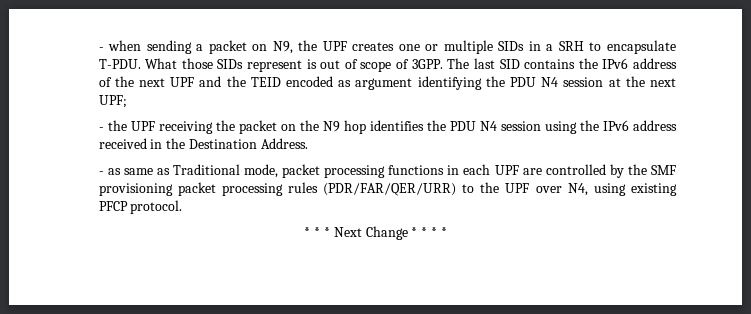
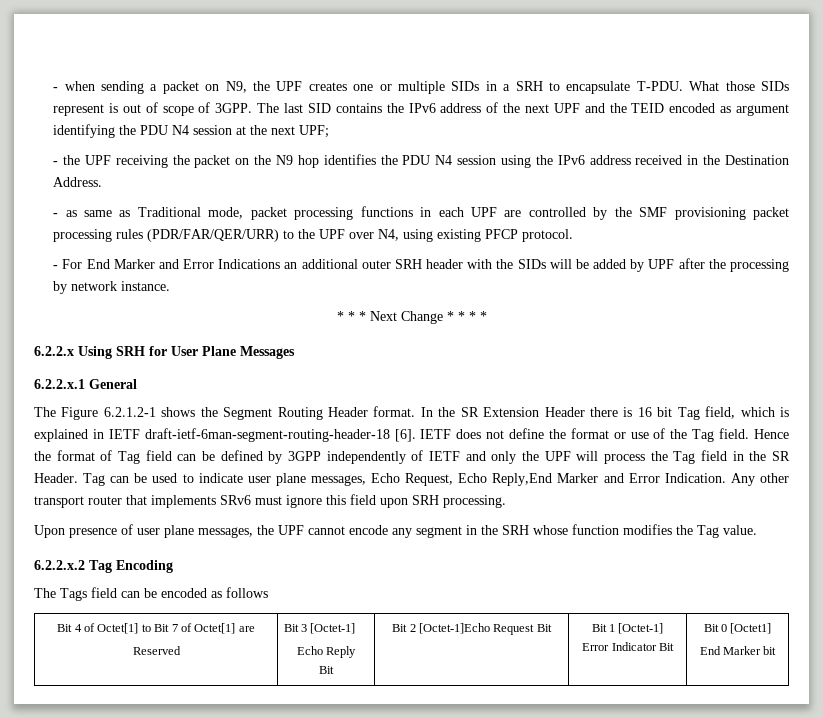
(183, 207) none -> [53,258,790,272] [53,281,171,294] // - For End Marker and Error Indications an additional outer SRH header with the SIDs will be added by UPF after the processing by network instance.
(447, 232) none -> [34,346,295,359] [34,379,137,389] [34,406,790,420] [34,428,789,442] [34,450,790,464] [34,473,789,486] [34,494,506,508] [34,524,757,538] [34,560,173,573] [34,587,268,601] [57,623,255,634] [132,646,181,655] [283,623,356,634] [296,646,357,658] [319,666,334,674] [392,623,552,635] [591,623,664,634] [582,642,674,651] [703,623,772,634] [699,646,777,655] // 6.2.2.x Using SRH for User Plane Messages // 6.2.2.x.1 General // The Figure 6.2.1.2-1 shows the Segment Routing Header format. In the SR Extension Header there is 16 bit Tag field, which is explained in IETF draft-ietf-6man-segment-routing-header-18 [6]. IETF does not define the format or use of the Tag field. Hence the format of Tag field can be defined by 3GPP independently of IETF and only the UPF will process the Tag field in the SR Header. Tag can be used to indicate user plane messages, Echo Request, Echo Reply,End Marker and Error Indication. Any other transport router that implements SRv6 must ignore this field upon SRH processing. // Upon presence of user plane messages, the UPF cannot encode any segment in the SRH whose function modifies the Tag value. // 6.2.2.x.2 Tag Encoding // The Tags field can be encoded as follows // Bit 4 of Octet[1] to Bit 7 of Octet[1] are // Reserved | Bit 3 [Octet-1] // Echo Reply // Bit | Bit 2 [Octet-1]Echo Request Bit | Bit 1 [Octet-1] // Error Indicator Bit | Bit 0 [Octet1] // End Marker bit

